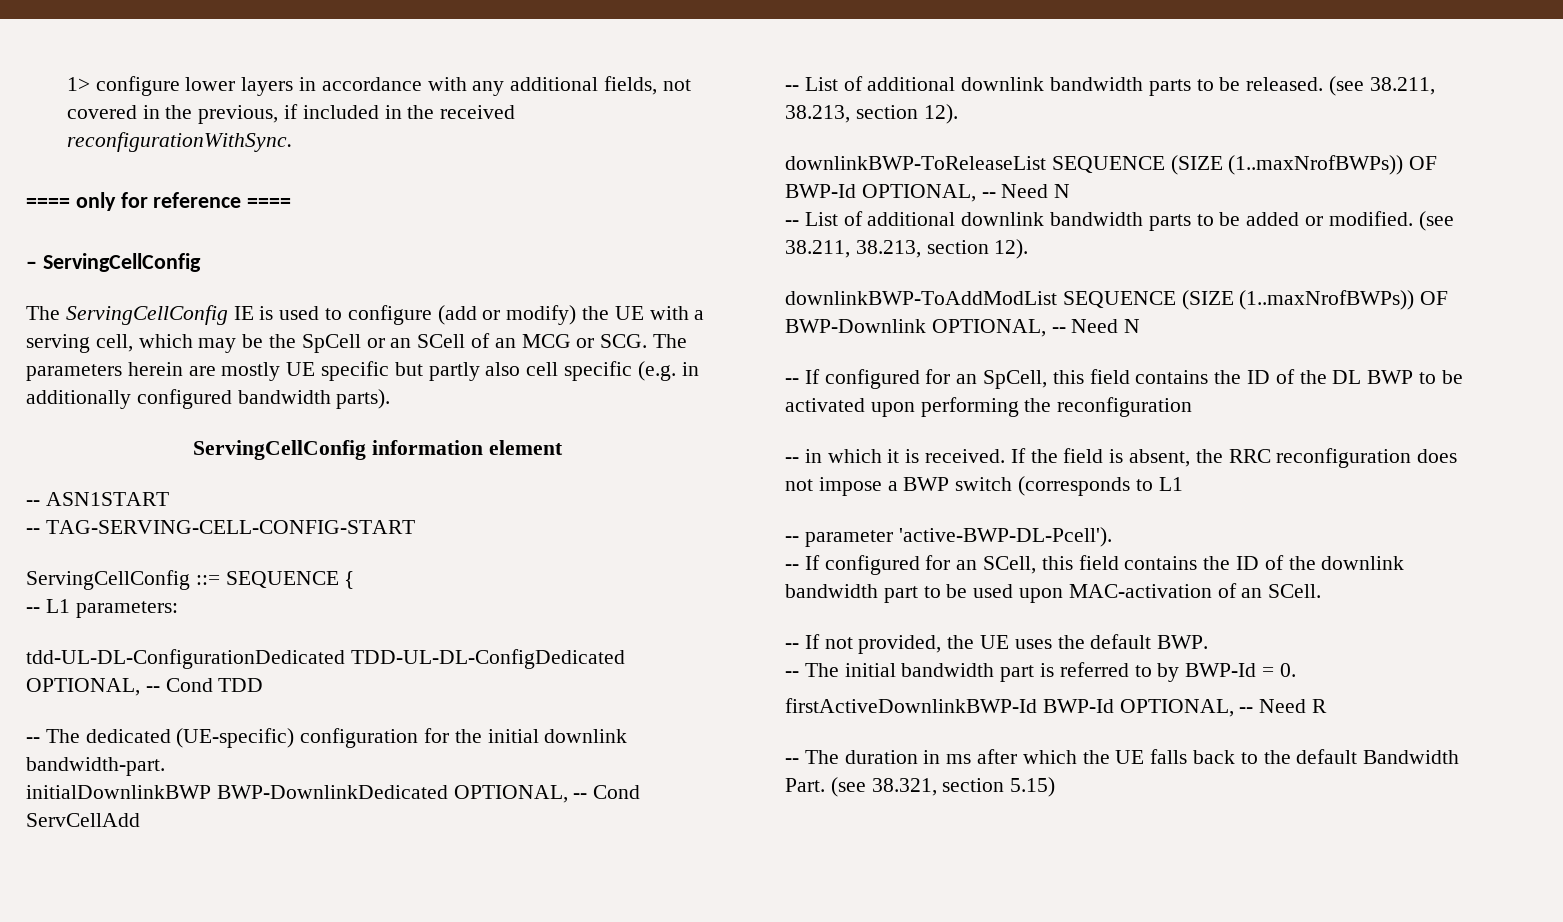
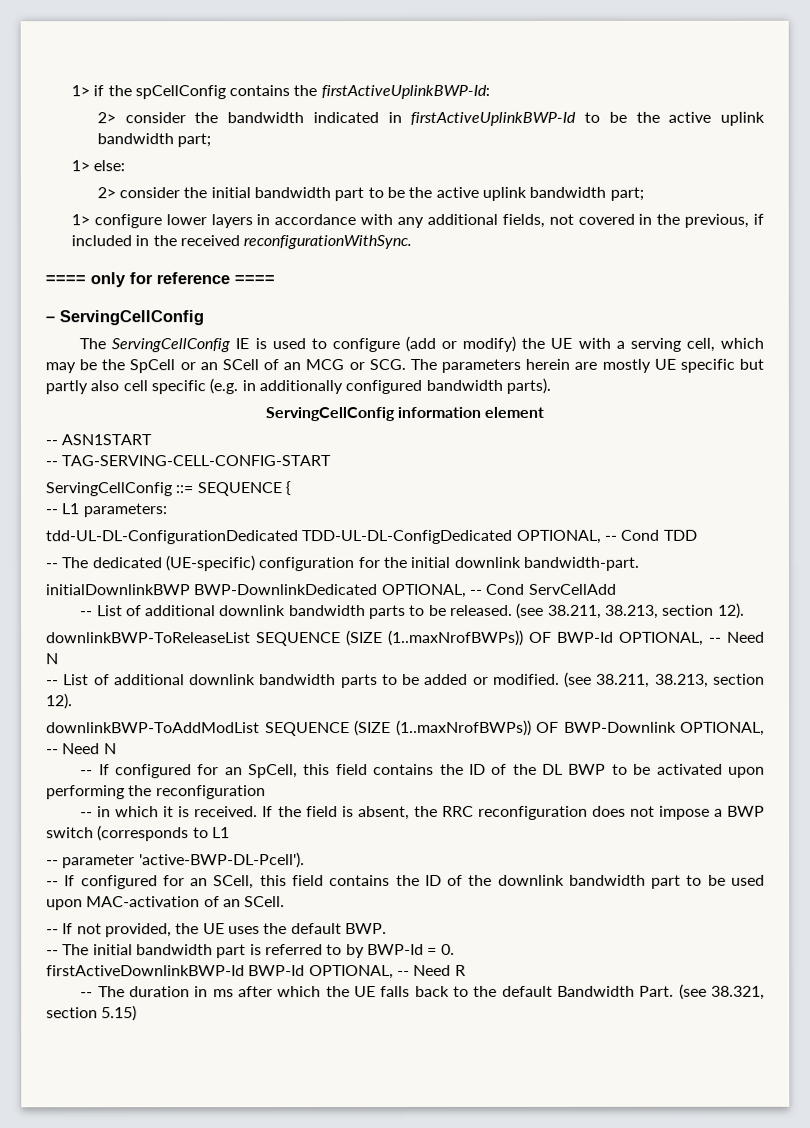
[66,77,90,91] 1> -> [70,84,490,100] [96,111,765,126] [96,133,212,148] [70,160,126,172] [96,186,644,202] [70,214,90,226] 1> if the spCellConfig contains the firstActiveUplinkBWP-Id: // 2> consider the bandwidth indicated in firstActiveUplinkBWP-Id to be the active uplink bandwidth part; // 1> else: // 2> consider the initial bandwidth part to be the active uplink bandwidth part; // 1>

